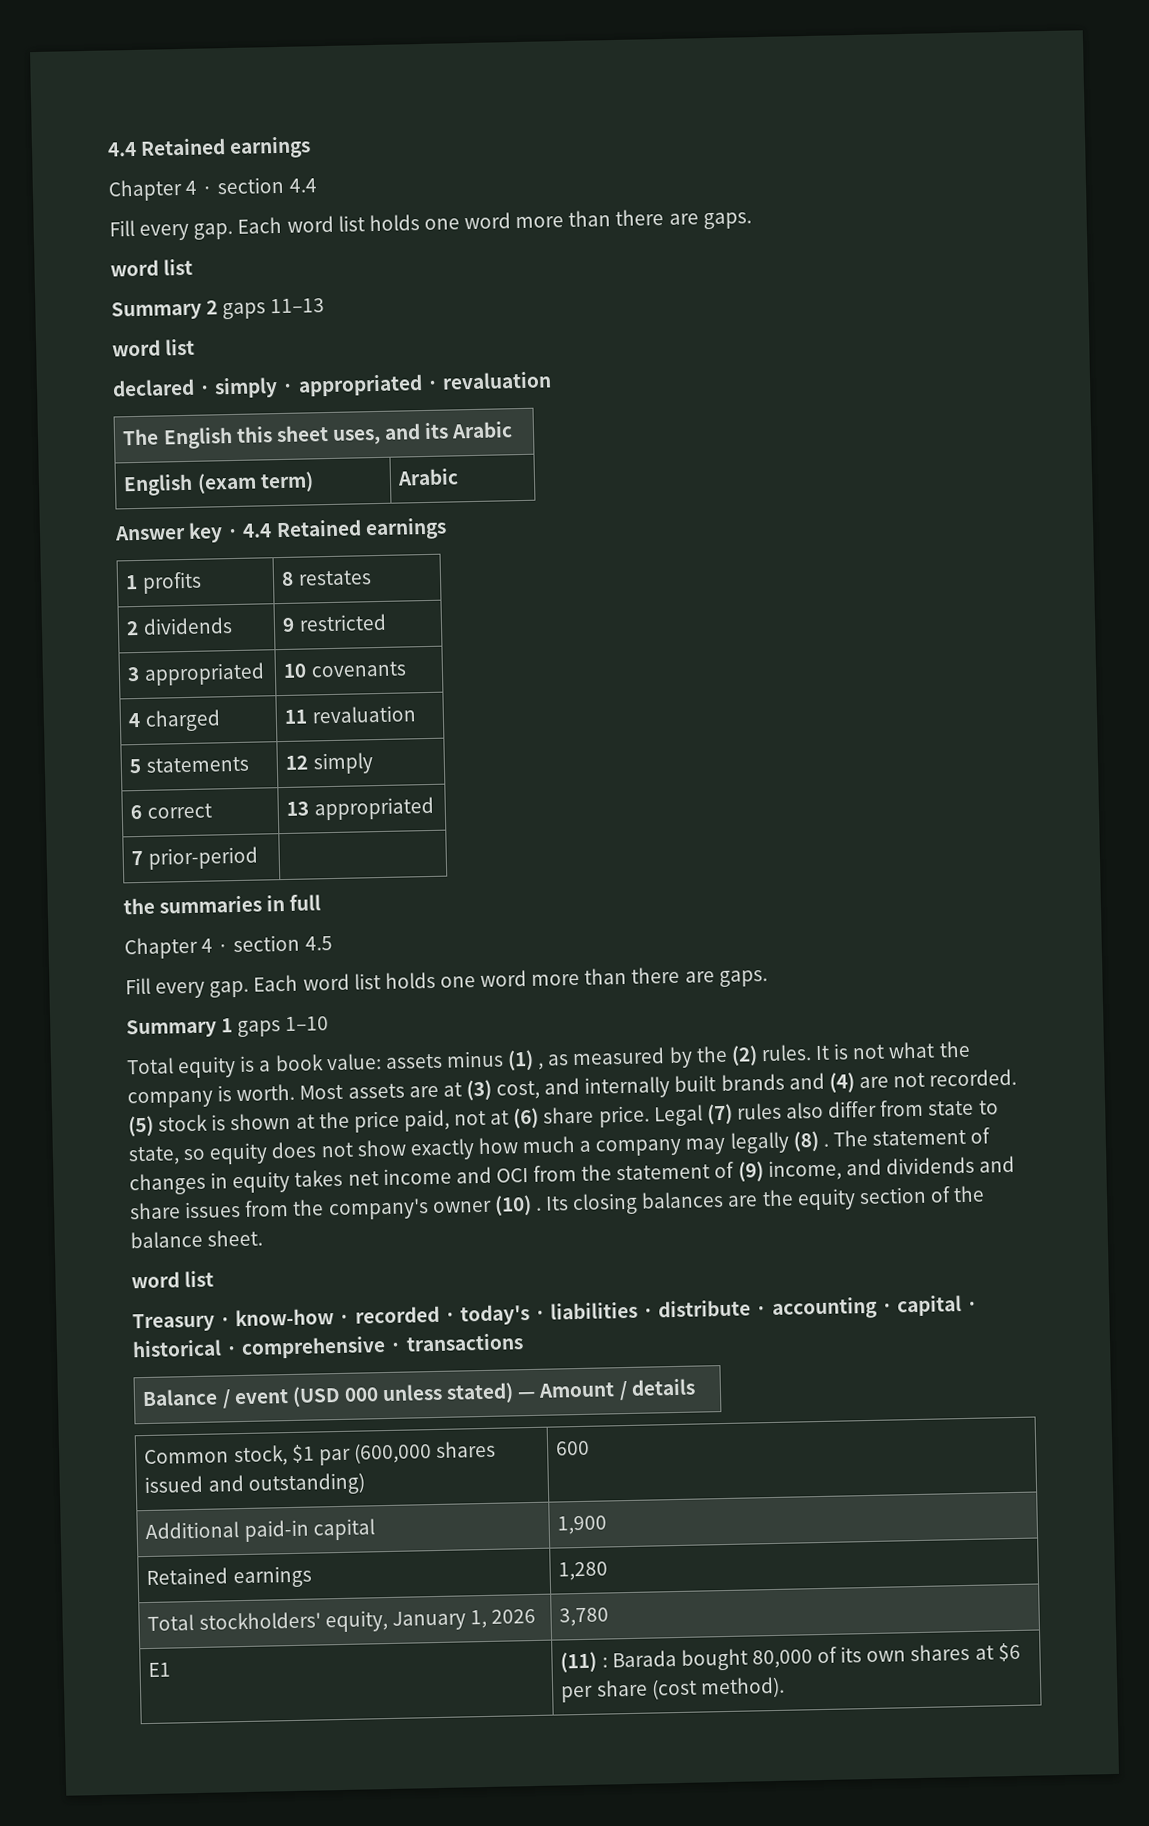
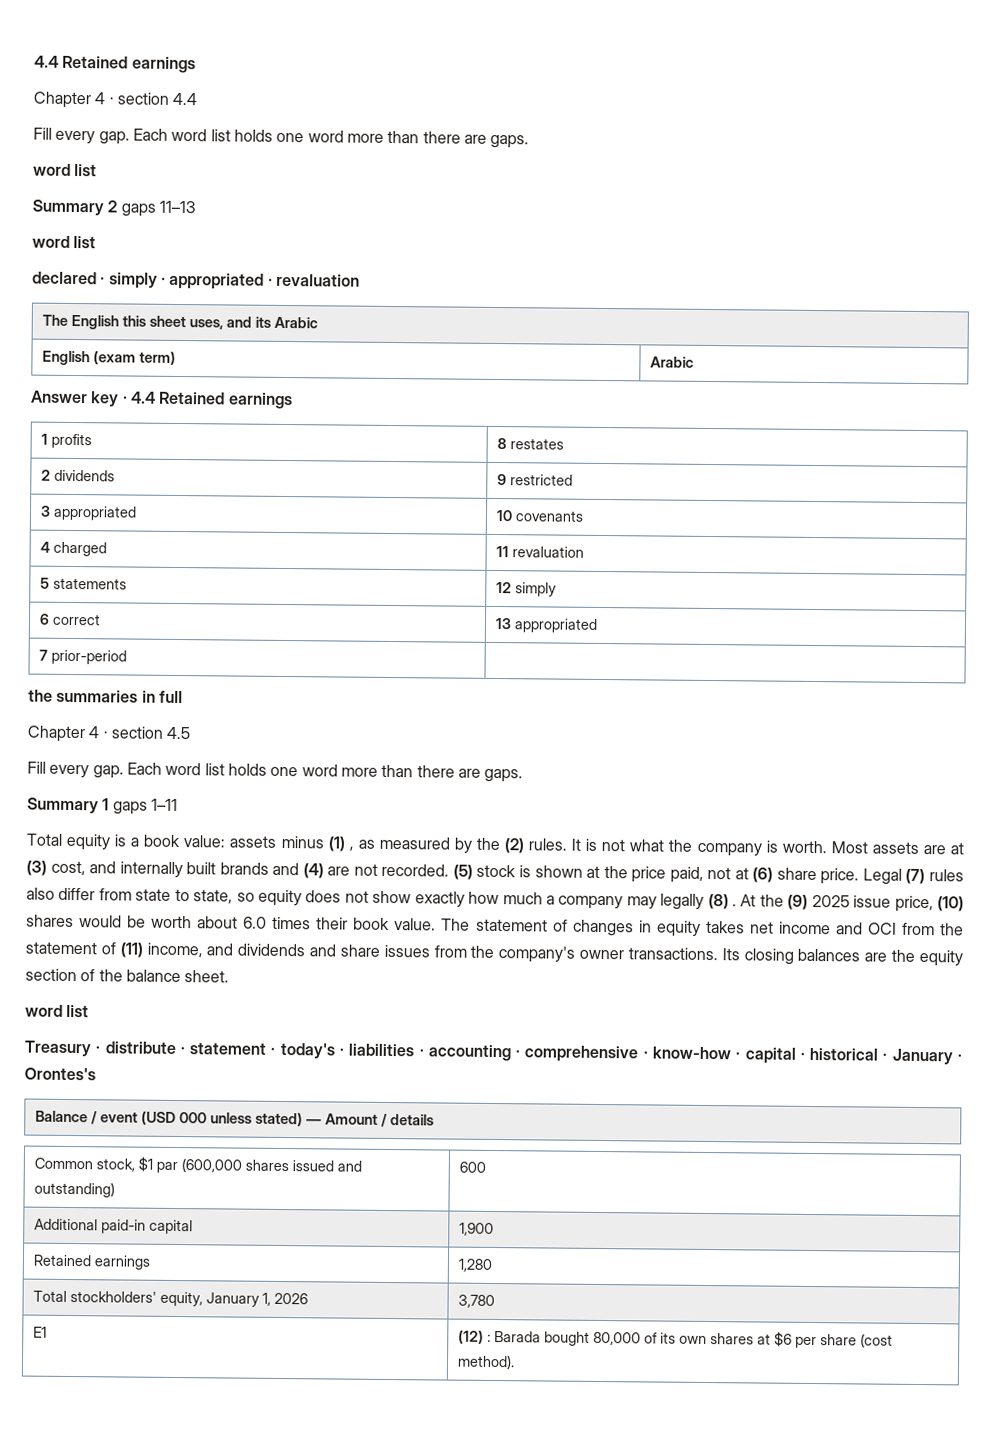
[285,1016,330,1032] 1–10 -> [150,798,178,811] 1–11
(829, 1145) none -> [740,894,964,913] [26,914,437,931] At the (9) 2025 issue price, (10) shares would be worth about 6.0 times their book value.
[737,1161,764,1182] (9) -> [119,942,143,958] (11)
[493,1194,542,1216] (10) . -> [627,947,718,961] transactions.
[235,1305,440,1327] know-how · recorded -> [104,1041,268,1055] distribute · statement
[658,1296,878,1320] distribute · accounting -> [427,1044,731,1063] accounting · comprehensive · know-how
[241,1333,524,1359] comprehensive · transactions -> [891,1048,963,1065] [24,1067,96,1081] January · Orontes's
[560,1651,598,1673] (11) -> [458,1329,485,1344] (12)

